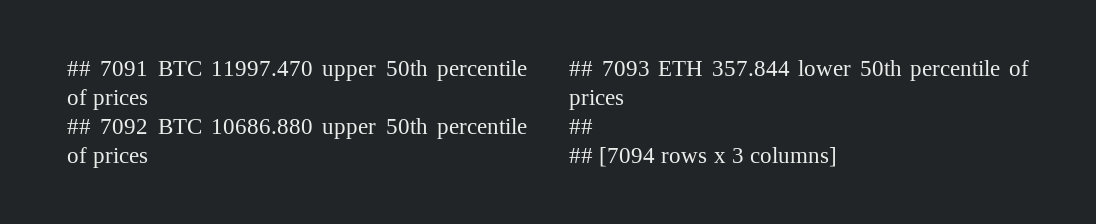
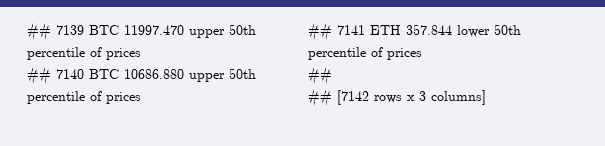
[67,61,149,76] ## 7091 -> [27,23,84,41] ## 7139
[100,119,149,134] 7092 -> [56,69,84,79] 7140
[601,61,650,76] 7093 -> [337,25,365,35] 7141
[599,147,656,167] [7094 -> [337,90,369,105] [7142

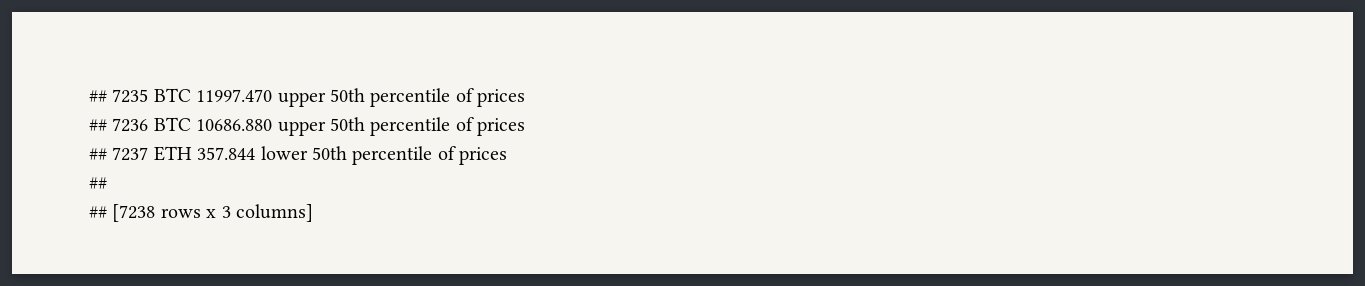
[27,23,84,41] ## 7139 -> [89,89,149,103] ## 7235
[56,69,84,79] 7140 -> [112,118,149,132] 7236
[337,25,365,35] 7141 -> [112,147,149,161] 7237
[337,90,369,105] [7142 -> [112,204,156,222] [7238

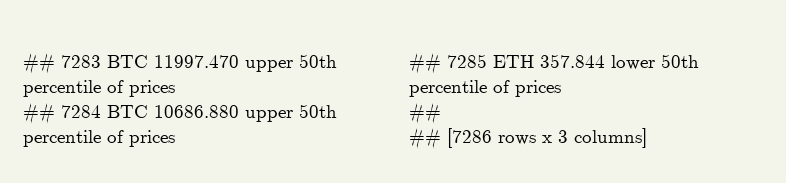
[89,89,149,103] ## 7235 -> [23,53,101,74] ## 7283
[112,118,149,132] 7236 -> [61,105,101,118] 7284
[112,147,149,161] 7237 -> [447,54,487,68] 7285
[112,204,156,222] [7238 -> [447,128,492,148] [7286

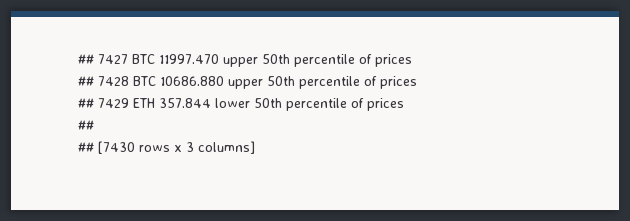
[23,53,101,74] ## 7283 -> [78,54,128,64] ## 7427
[61,105,101,118] 7284 -> [98,76,129,86] 7428
[447,54,487,68] 7285 -> [98,98,129,108] 7429
[447,128,492,148] [7286 -> [98,141,135,154] [7430

